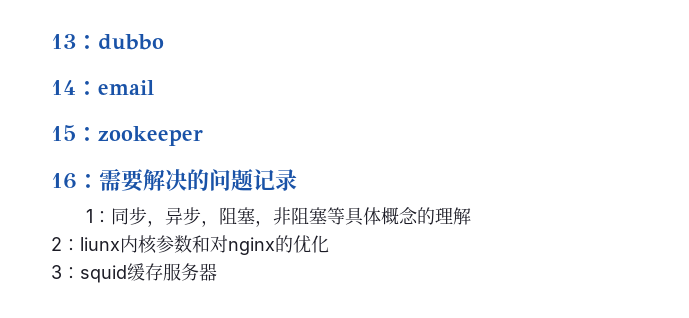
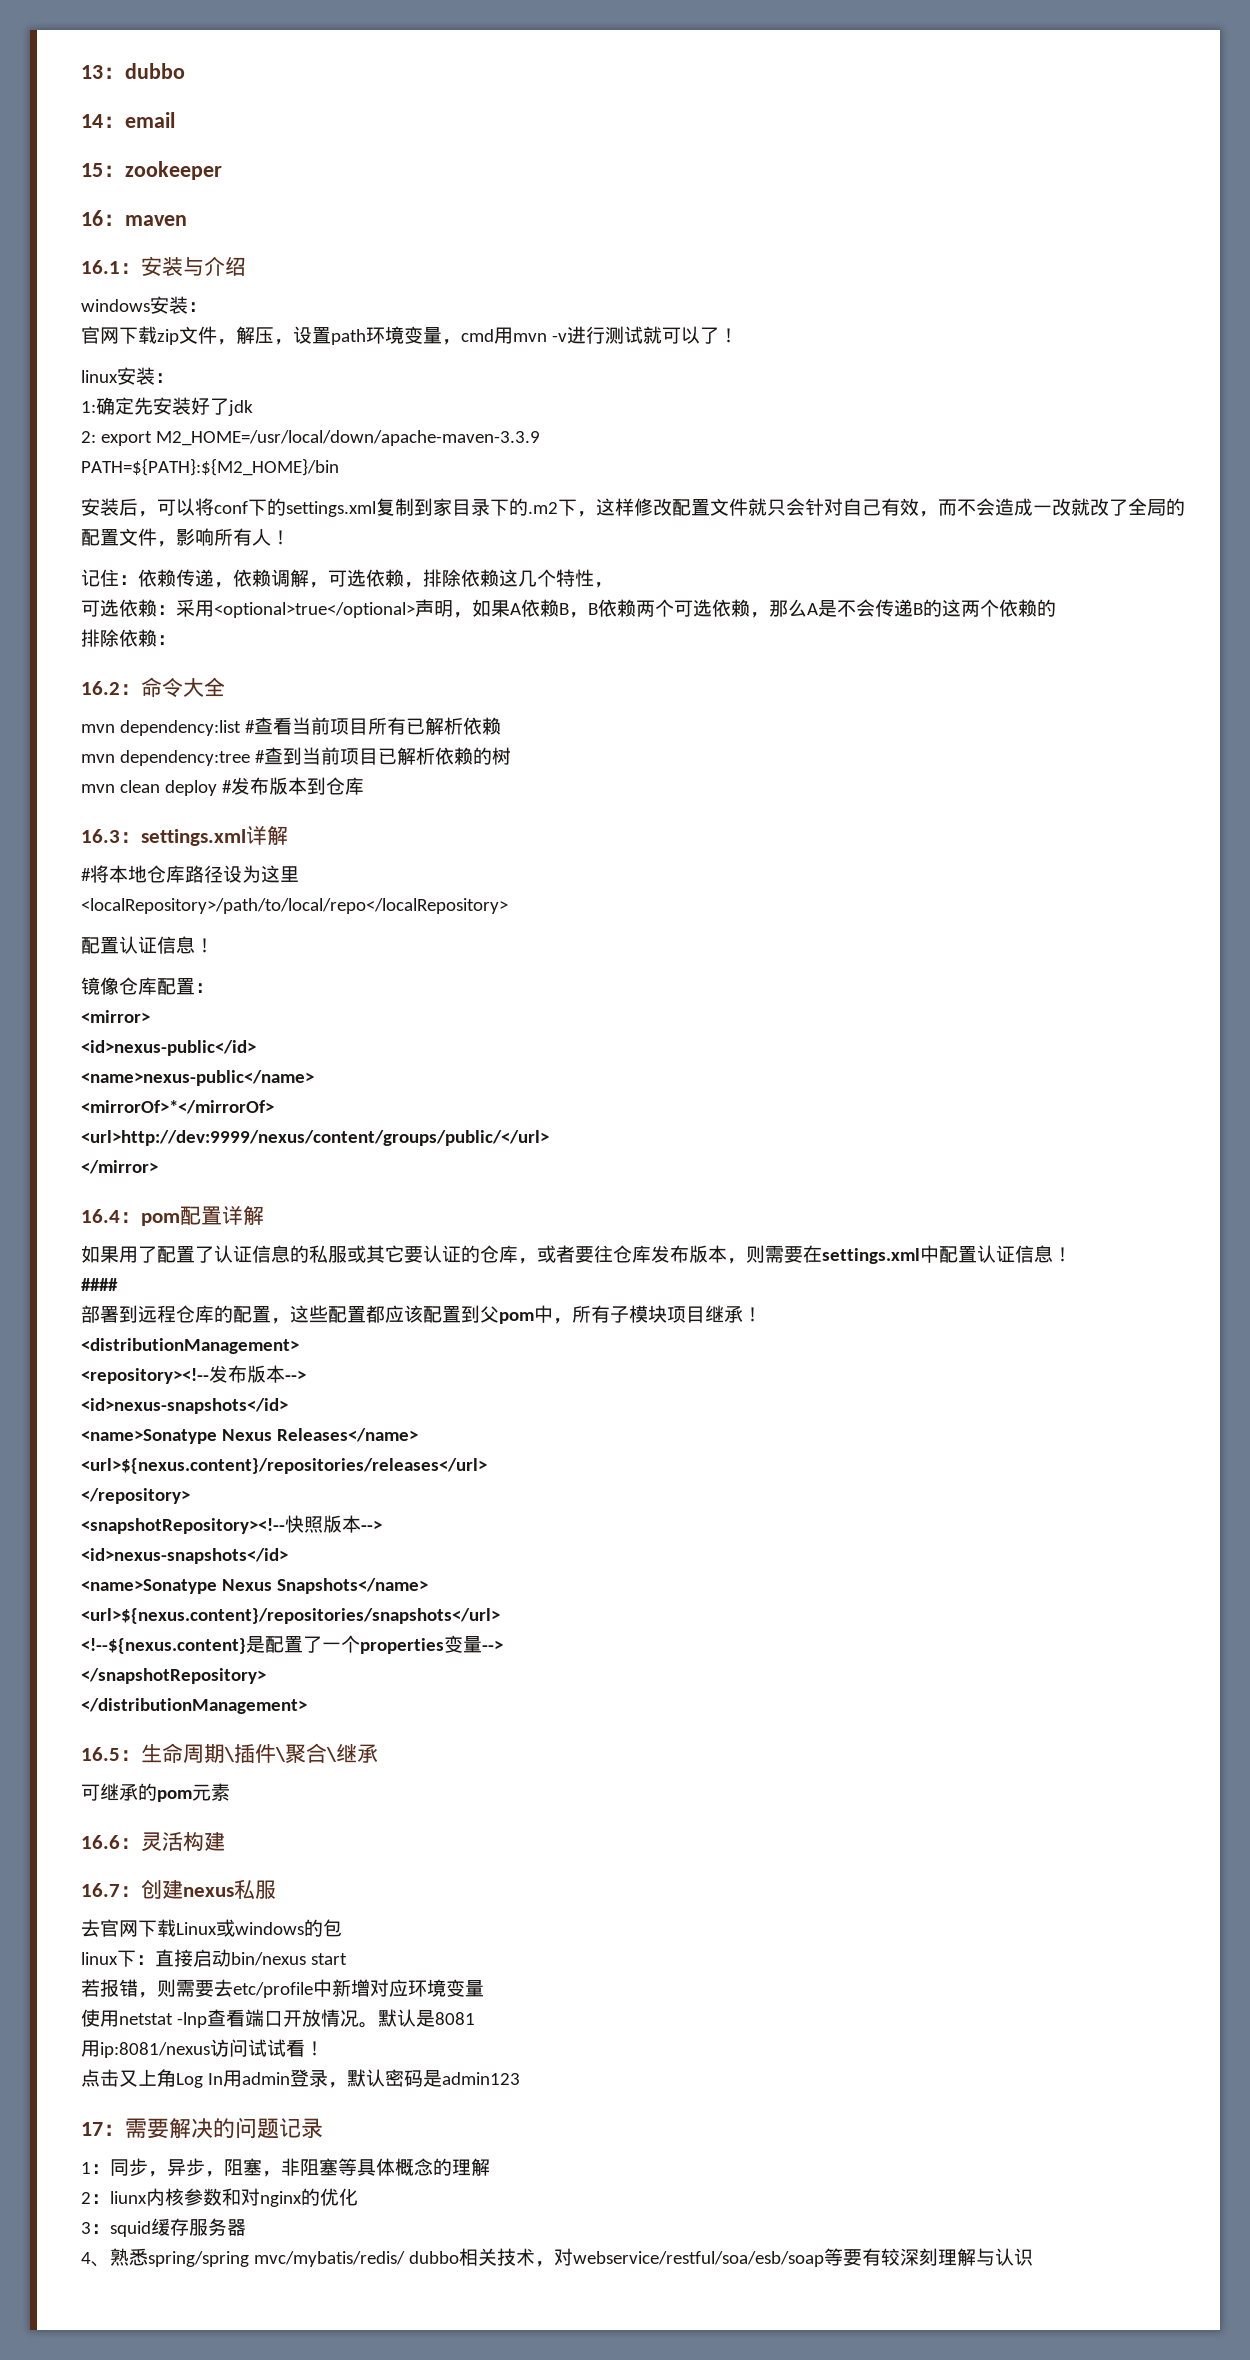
(99, 181) none -> [125,215,187,226] [81,256,246,276] [81,296,207,314] [81,326,738,345] [81,367,174,385] [81,397,253,416] [81,430,540,446] [81,458,339,476] [81,498,1185,517] [81,528,290,547] [81,569,613,588] [81,599,1056,618] [81,629,176,647] [81,677,225,698] [81,717,501,736] [81,747,511,766] [81,777,364,796] [81,825,288,846] [81,865,299,883] [81,898,508,914] [81,936,214,954] [81,977,214,995] [81,1010,150,1023] [81,1040,256,1056] [81,1070,314,1086] [81,1100,274,1114] [81,1130,549,1146] [81,1160,158,1174] [81,1205,264,1226] [81,1245,1072,1264] [81,1278,118,1291] [81,1305,762,1324] [81,1338,299,1354] [81,1365,306,1384] [81,1398,288,1414] [81,1428,418,1444] [81,1458,487,1474] [81,1488,190,1504] [81,1515,382,1534] [81,1548,288,1564] [81,1578,428,1594] [81,1608,500,1624] [81,1635,503,1654] [81,1668,266,1684] [81,1698,307,1714] [81,1743,378,1764] [81,1783,230,1802] [81,1832,225,1851] [81,1879,276,1899] [81,1919,342,1937] [81,1949,347,1967] [81,1979,484,1998] [81,2009,475,2028] [81,2039,324,2058] [81,2069,520,2088] [81,2122,125,2136] maven // 16.1：安装与介绍 // windows安装： // 官网下载zip文件，解压，设置path环境变量，cmd用mvn -v进行测试就可以了！ // linux安装： // 1:确定先安装好了jdk // 2: export M2_HOME=/usr/local/down/apache-maven-3.3.9 // PATH=${PATH}:${M2_HOME}/bin // 安装后，可以将conf下的settings.xml复制到家目录下的.m2下，这样修改配置文件就只会针对自己有效，而不会造成一改就改了全局的配置文件，影响所有人！ // 记住：依赖传递，依赖调解，可选依赖，排除依赖这几个特性， // 可选依赖：采用<optional>true</optional>声明，如果A依赖B，B依赖两个可选依赖，那么A是不会传递B的这两个依赖的 // 排除依赖： // 16.2：命令大全 // mvn dependency:list #查看当前项目所有已解析依赖 // mvn dependency:tree #查到当前项目已解析依赖的树 // mvn clean deploy #发布版本到仓库 // 16.3：settings.xml详解 // #将本地仓库路径设为这里 // <localRepository>/path/to/local/repo</localRepository> // 配置认证信息！ // 镜像仓库配置： // <mirror> // <id>nexus-public</id> // <name>nexus-public</name> // <mirrorOf>*</mirrorOf> // <url>http://dev:9999/nexus/content/groups/public/</url> // </mirror> // 16.4：pom配置详解 // 如果用了配置了认证信息的私服或其它要认证的仓库，或者要往仓库发布版本，则需要在settings.xml中配置认证信息！ // #### // 部署到远程仓库的配置，这些配置都应该配置到父pom中，所有子模块项目继承！ // <distributionManagement> // <repository><!--发布版本--> // <id>nexus-snapshots</id> // <name>Sonatype Nexus Releases</name> // <url>${nexus.content}/repositories/releases</url> // </repository> // <snapshotRepository><!--快照版本--> // <id>nexus-snapshots</id> // <name>Sonatype Nexus Snapshots</name> // <url>${nexus.content}/repositories/snapshots</url> // <!--${nexus.content}是配置了一个properties变量--> // </snapshotRepository> // </distributionManagement> // 16.5：生命周期\插件\聚合\继承 // 可继承的pom元素 // 16.6：灵活构建 // 16.7：创建nexus私服 // 去官网下载Linux或windows的包 // linux下：直接启动bin/nexus start // 若报错，则需要去etc/profile中新增对应环境变量 // 使用netstat -lnp查看端口开放情况。默认是8081 // 用ip:8081/nexus访问试试看！ // 点击又上角Log In用admin登录，默认密码是admin123 // 17：
(217, 272) none -> [81,2248,1033,2267] // 4、熟悉spring/spring mvc/mybatis/redis/ dubbo相关技术，对webservice/restful/soa/esb/soap等要有较深刻理解与认识

